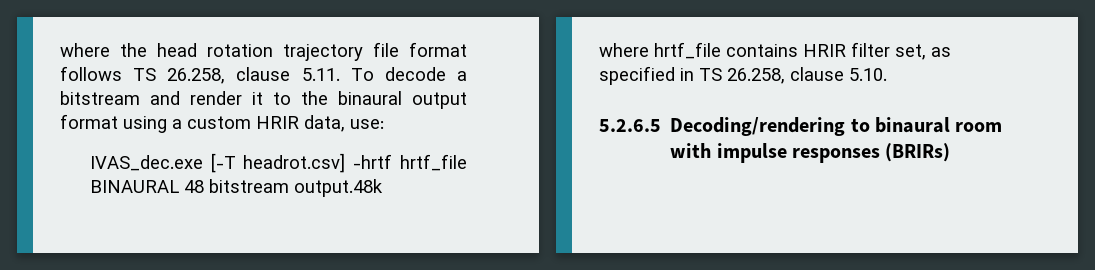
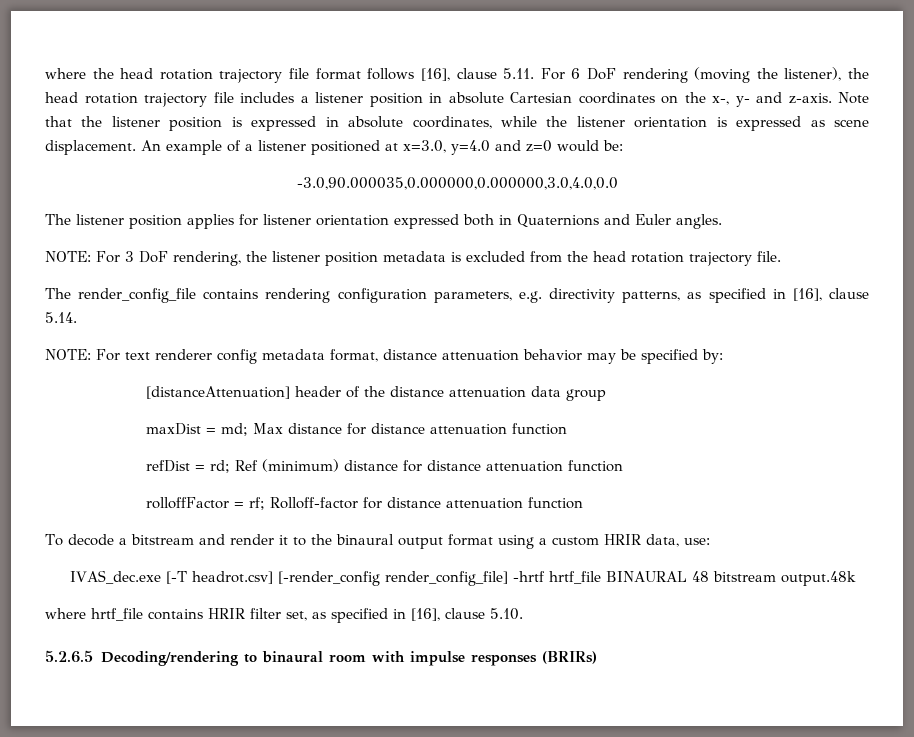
[133,67,340,84] TS 26.258, clause 5.11. -> [420,67,869,83] [45,92,869,107] [45,116,869,131] [45,140,623,155] [296,177,618,190] [45,214,722,229] [45,251,781,266] [45,288,870,303] [45,312,77,323] [45,349,723,364] [145,386,606,401] [145,423,567,436] [145,459,623,473] [145,497,583,510] [16], clause 5.11. For 6 DoF rendering (moving the listener), the head rotation trajectory file includes a listener position in absolute Cartesian coordinates on the x-, y- and z-axis. Note that the listener position is expressed in absolute coordinates, while the listener orientation is expressed as scene displacement. An example of a listener positioned at x=3.0, y=4.0 and z=0 would be: // -3.0,90.000035,0.000000,0.000000,3.0,4.0,0.0 // The listener position applies for listener orientation expressed both in Quaternions and Euler angles. // NOTE: For 3 DoF rendering, the listener position metadata is excluded from the head rotation trajectory file. // The render_config_file contains rendering configuration parameters, e.g. directivity patterns, as specified in [16], clause 5.14. // NOTE: For text renderer config metadata format, distance attenuation behavior may be specified by: // [distanceAttenuation] header of the distance attenuation data group // maxDist = md; Max distance for distance attenuation function // refDist = rd; Ref (minimum) distance for distance attenuation function // rolloffFactor = rf; Rolloff-factor for distance attenuation function //
(346, 163) none -> [278,571,509,586] [-render_config render_config_file]
[699,68,785,84] TS 26.258, -> [411,608,440,621] [16],

